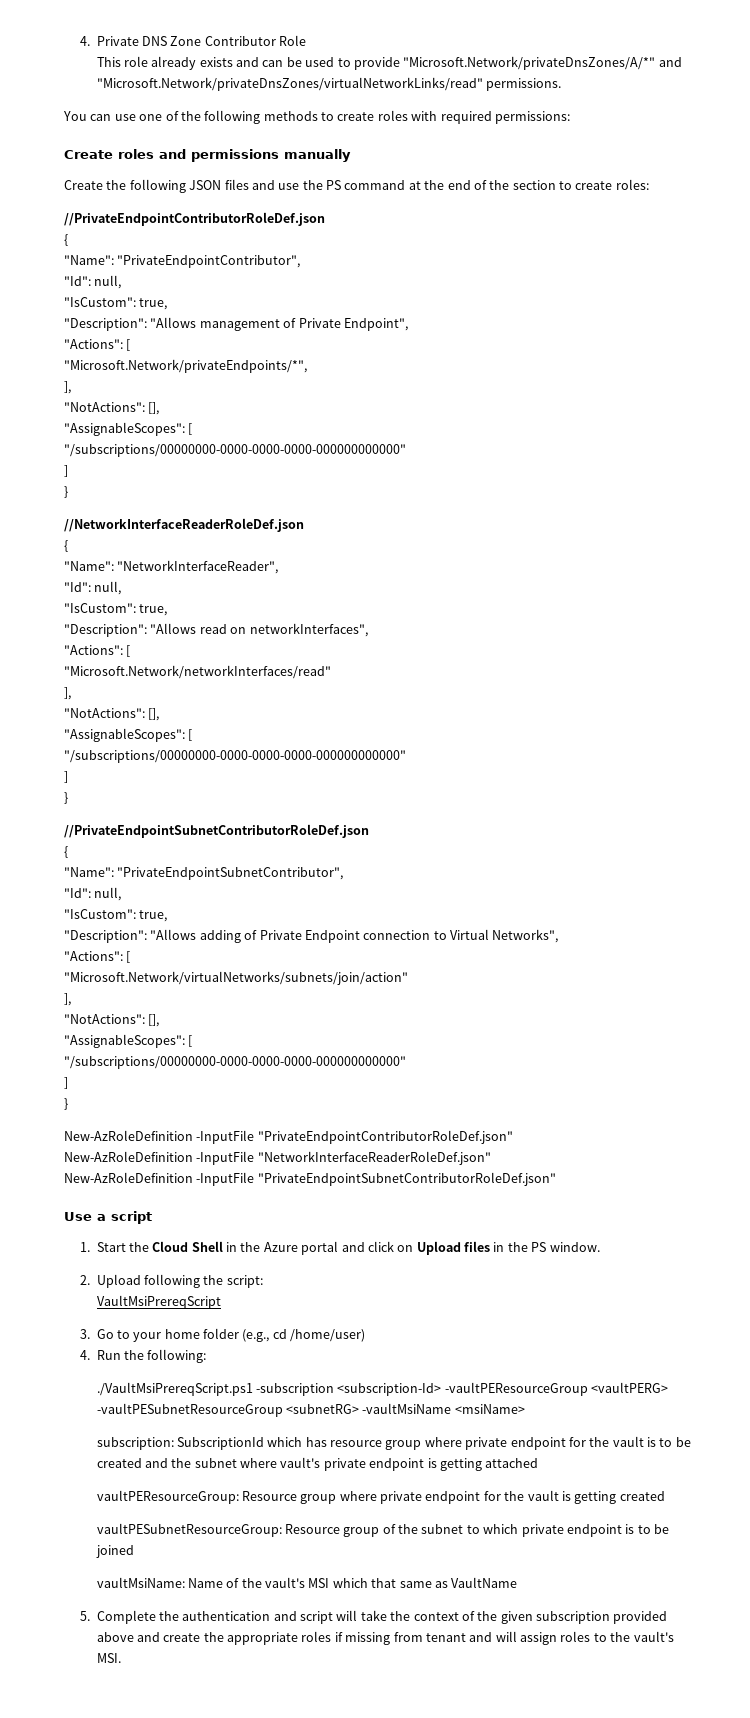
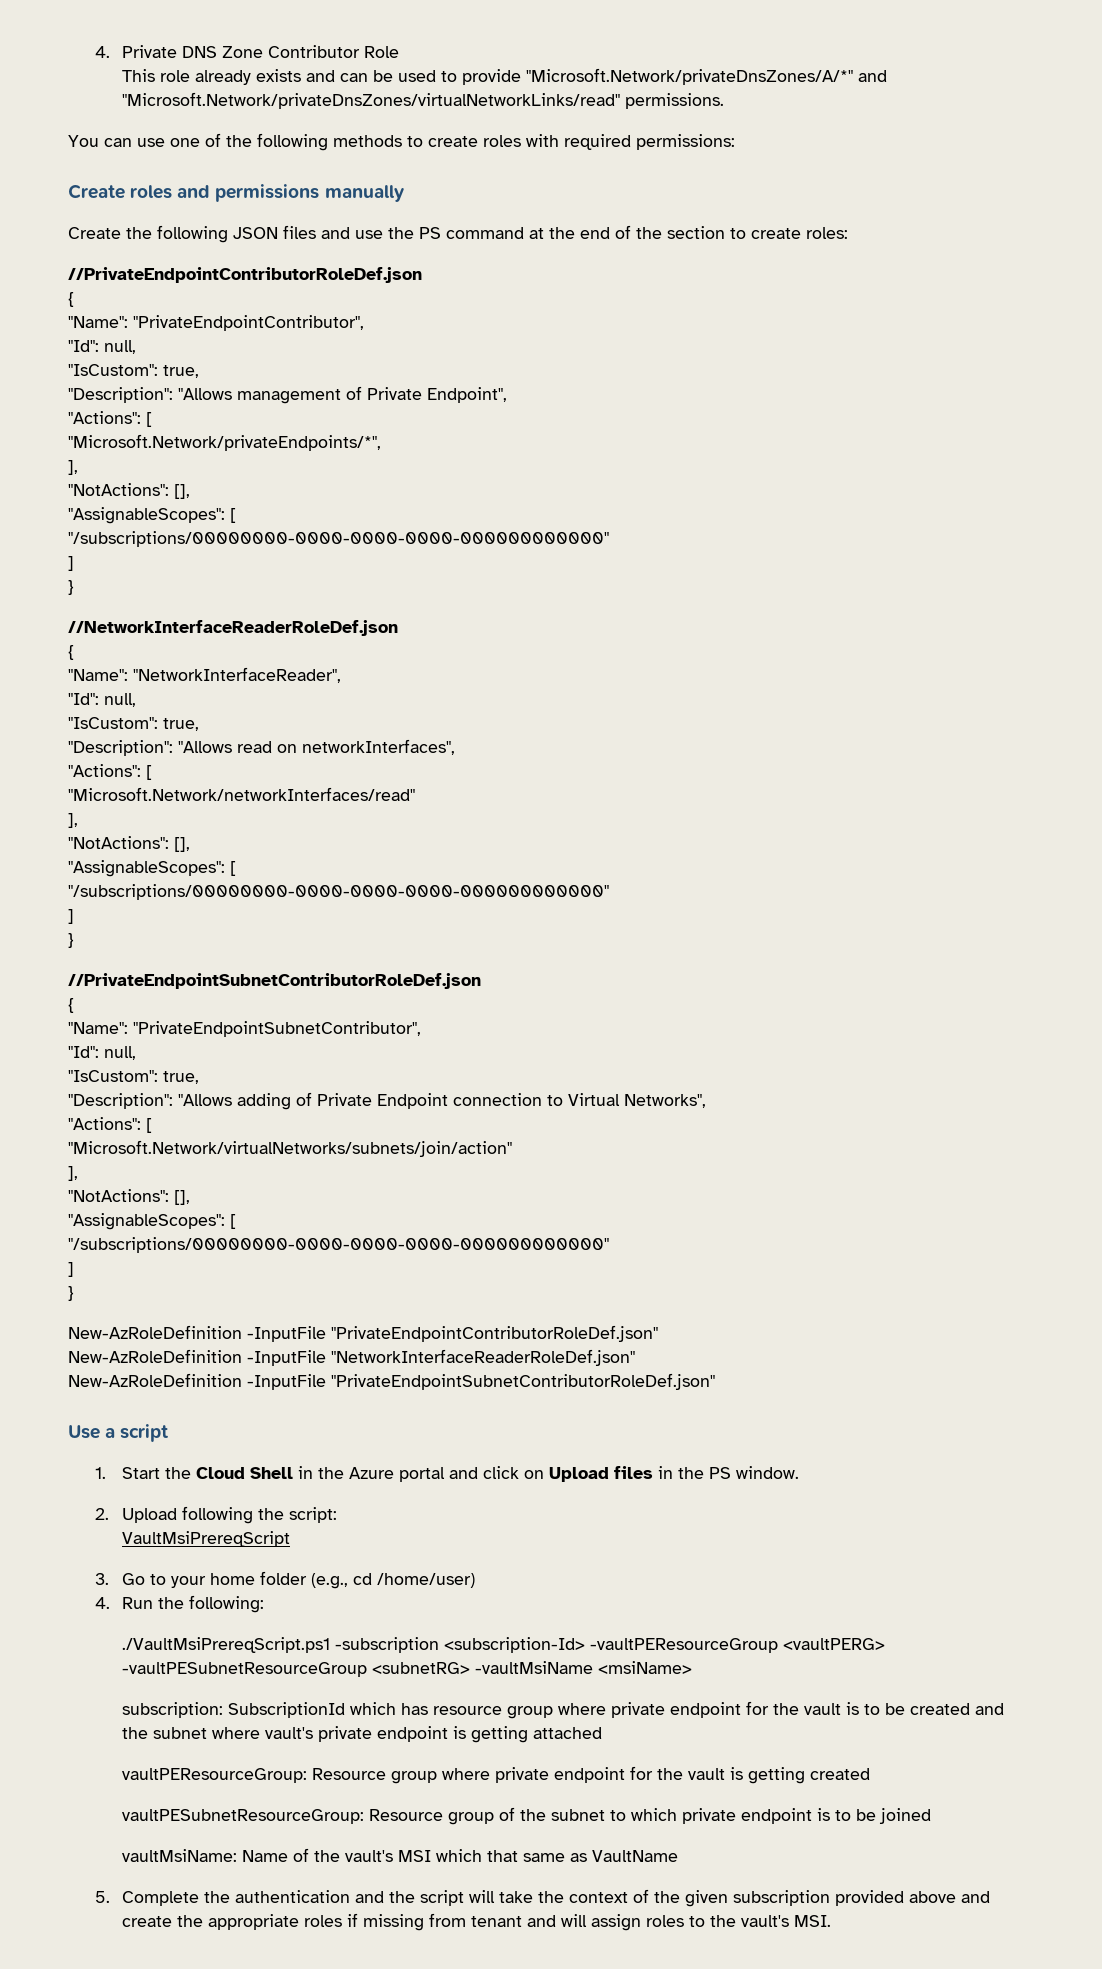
(297, 1616) none -> [389,1891,416,1903] the

